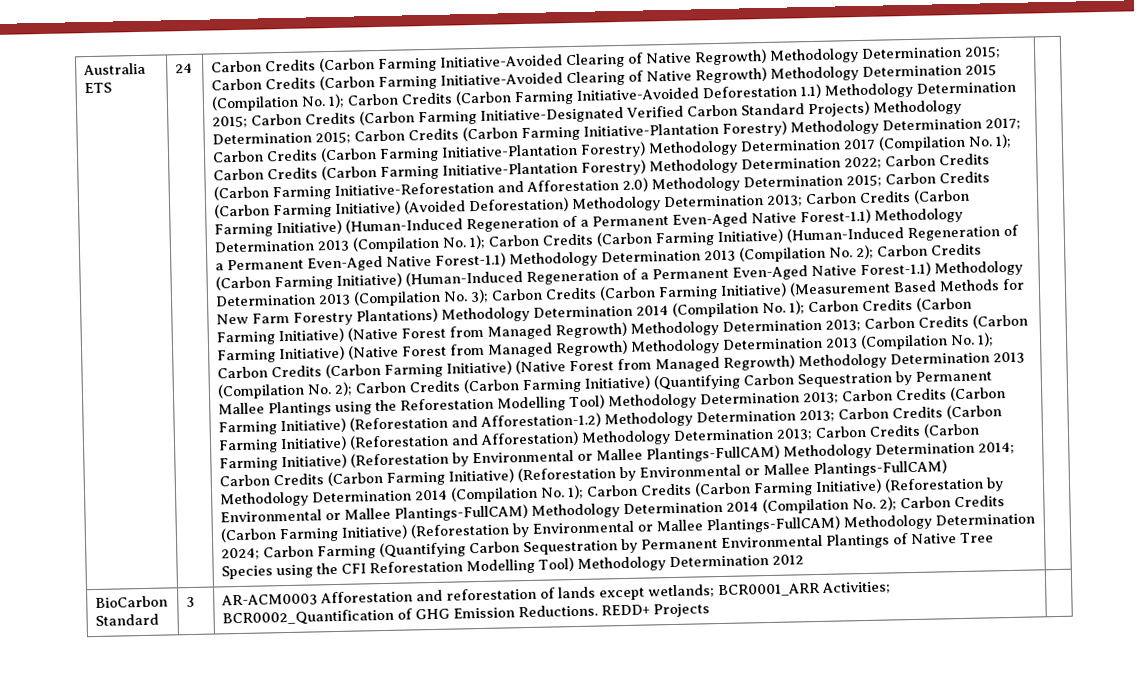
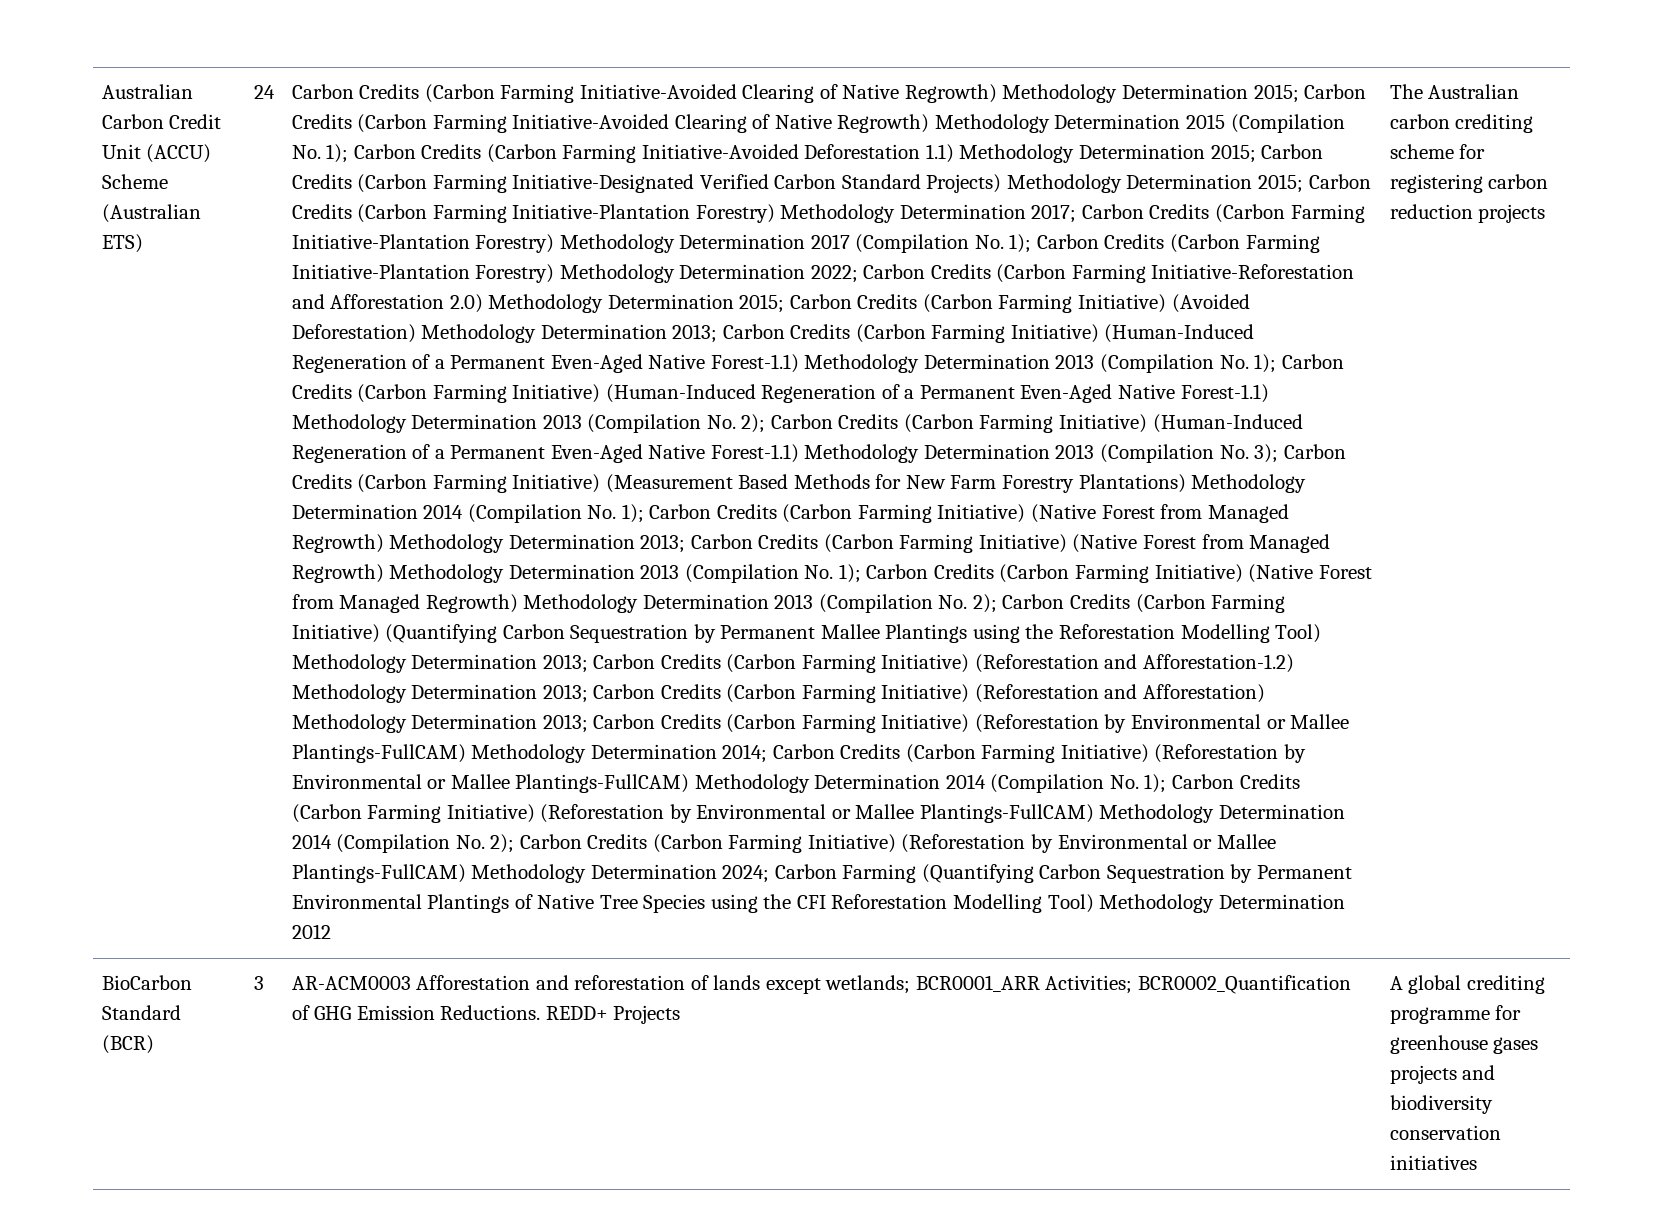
[83,62,147,76] [84,82,113,94] Australia ETS -> [101,84,193,99] [101,114,222,129] [101,144,212,163] [101,174,168,189] [101,204,201,223] [101,234,143,253] Australian Carbon Credit Unit (ACCU) Scheme (Australian ETS)
(805, 559) none -> [1389,84,1520,99] [1389,114,1534,133] [1389,144,1486,159] [1389,174,1549,193] [1389,204,1546,223] The Australian carbon crediting scheme for registering carbon reduction projects
(160, 619) none -> [101,1035,154,1054] (BCR)
(711, 610) none -> [1389,975,1545,994] [1389,1005,1522,1024] [1389,1035,1539,1054] [1389,1065,1496,1084] [1389,1095,1493,1114] [1389,1125,1501,1140] [1389,1155,1477,1170] A global crediting programme for greenhouse gases projects and biodiversity conservation initiatives

